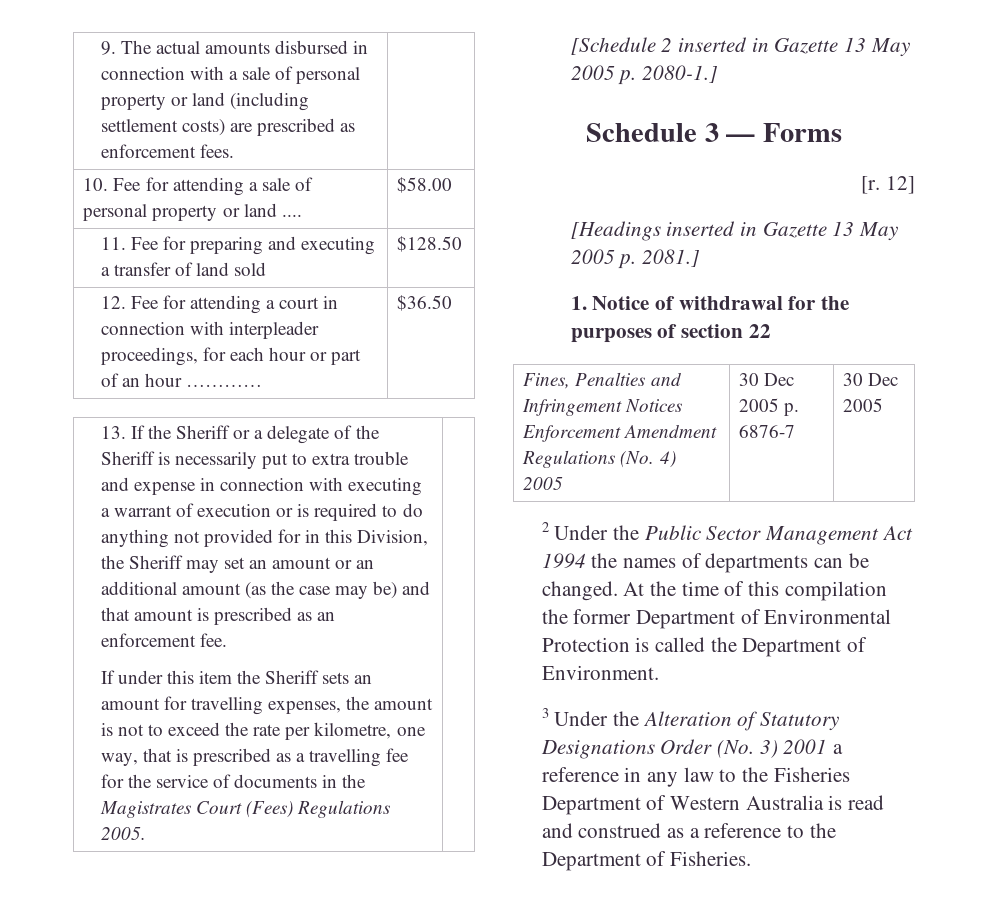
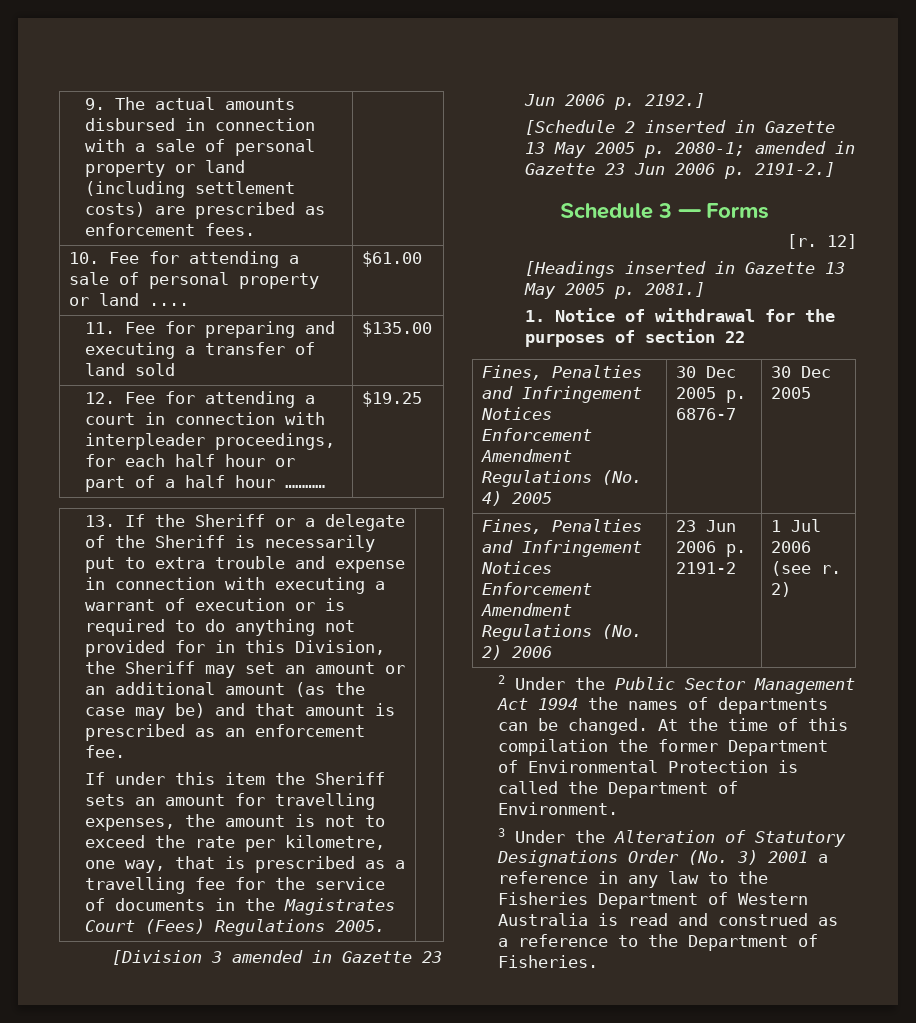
[397,177,453,193] $58.00 -> [361,251,422,267] $61.00
[397,236,463,252] $128.50 -> [361,321,432,337] $135.00
(264, 354) none -> [174,454,215,467] half
[121,378,140,387] an -> [164,475,225,488] a half
[397,295,453,311] $36.50 -> [361,391,422,407] $19.25
(146, 833) none -> [111,950,442,965] [523,93,705,110] // [Division 3 amended in Gazette 23 Jun 2006 p. 2192.]
[641,65,718,83] 2080-1.] -> [674,141,855,156] [524,162,835,179] 2080-1; amended in Gazette 23 Jun 2006 p. 2191-2.]
(884, 405) none -> [481,519,642,534] [481,540,642,557] [480,561,552,574] [481,582,592,595] [480,603,572,616] [481,624,642,641] [481,645,552,660] [675,520,736,532] [675,541,746,557] [675,562,736,574] [770,519,821,532] [770,541,811,553] [770,561,841,576] [770,582,791,597] // Fines, Penalties and Infringement Notices Enforcement Amendment Regulations (No. 2) 2006 | 23 Jun 2006 p. 2191-2 | 1 Jul 2006 (see r. 2)

